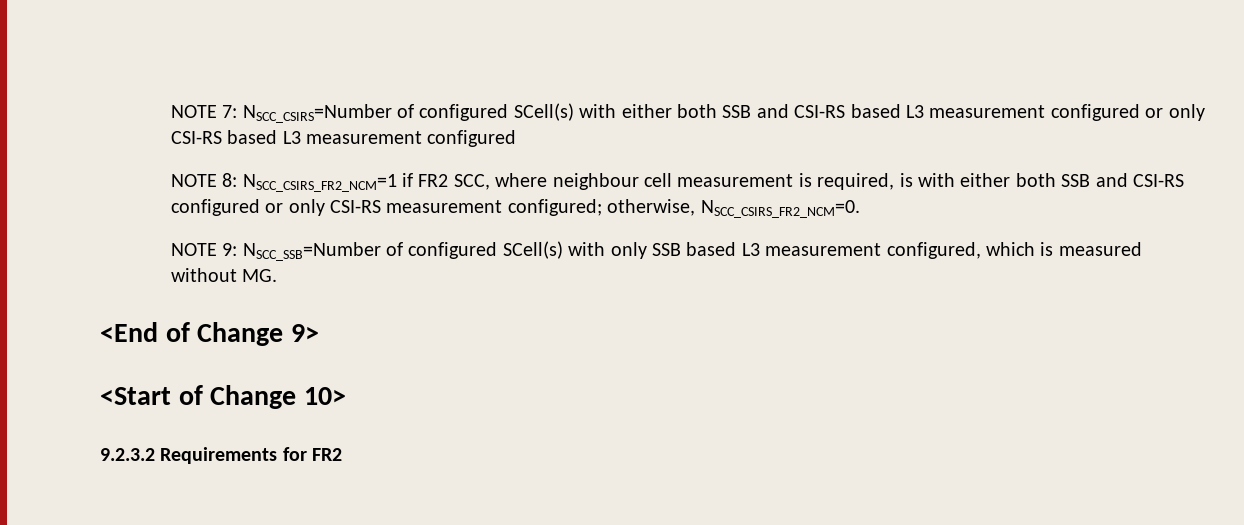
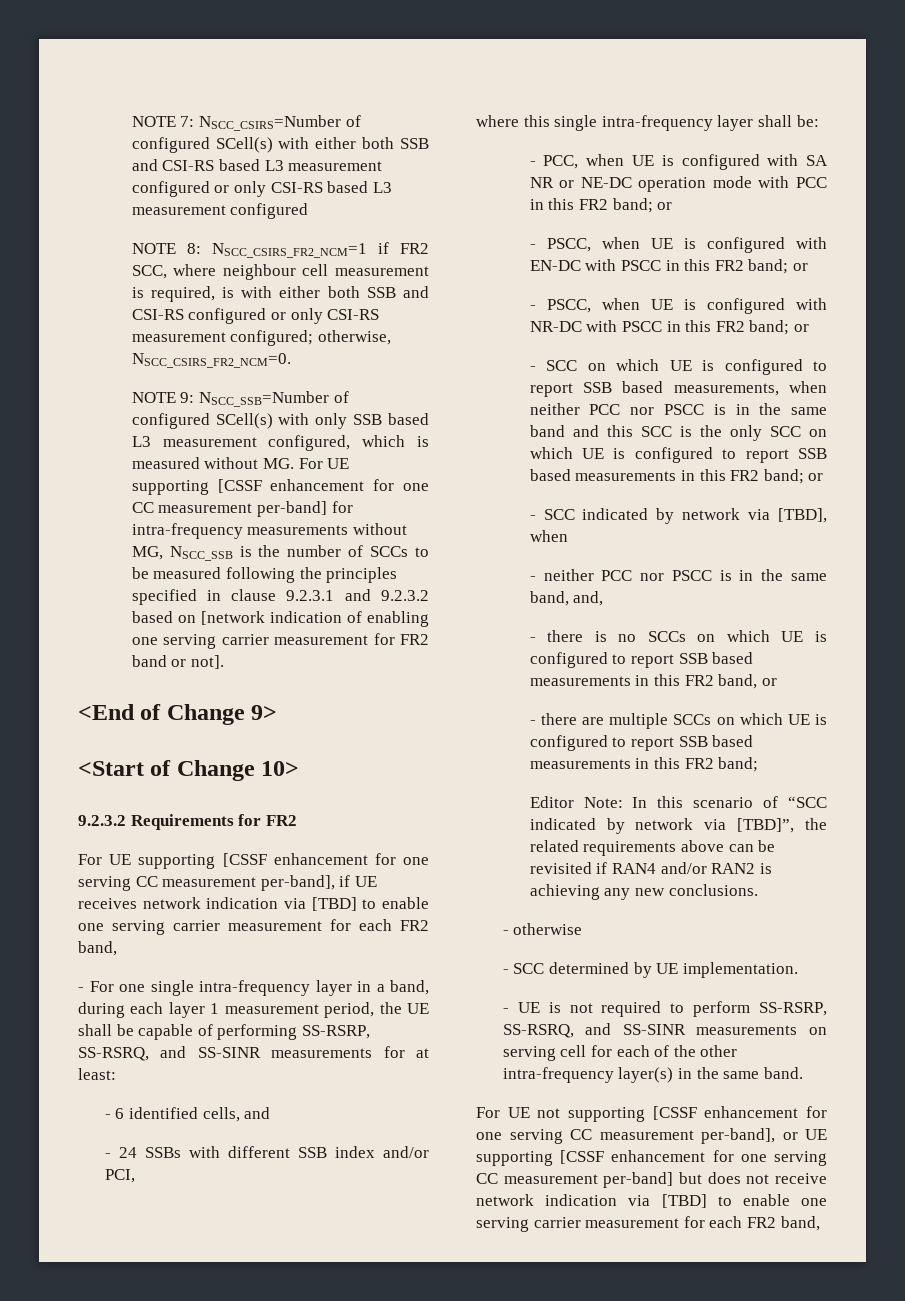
(278, 275) none -> [298,458,350,469] [131,479,429,495] [131,501,353,517] [131,523,407,539] [131,545,429,561] [131,567,398,583] [131,589,429,605] [131,611,429,627] [131,633,429,649] [131,655,224,669] For UE supporting [CSSF enhancement for one CC measurement per-band] for intra-frequency measurements without MG, NSCC_SSB is the number of SCCs to be measured following the principles specified in clause 9.2.3.1 and 9.2.3.2 based on [network indication of enabling one serving carrier measurement for FR2 band or not].
(343, 454) none -> [78,853,429,869] [78,875,377,891] [78,897,429,911] [78,919,429,935] [78,941,117,956] [78,980,429,996] [78,1002,429,1018] [78,1024,370,1040] [78,1046,429,1061] [78,1068,116,1080] [104,1107,271,1122] [104,1146,430,1158] [104,1169,135,1183] [476,115,819,131] [529,154,828,170] [529,176,827,192] [529,198,673,213] [529,237,827,253] [529,259,808,274] [529,298,827,314] [529,320,809,335] [529,359,827,375] [529,381,827,397] [529,403,827,415] [529,425,827,441] [529,447,827,463] [529,469,824,484] [529,508,827,524] [529,530,568,542] [529,569,827,581] [529,591,604,606] [529,630,827,642] [529,652,754,668] [529,674,777,689] [529,713,827,729] [529,735,754,751] [529,757,759,772] [529,796,827,808] [529,818,827,834] [529,840,776,856] [529,862,772,874] [529,884,758,900] [502,923,583,935] [502,962,798,978] [502,1001,827,1017] [502,1023,827,1038] [502,1045,738,1061] [502,1067,803,1083] [476,1106,827,1122] [476,1128,827,1144] [476,1150,827,1166] [476,1172,827,1188] [476,1194,827,1208] [476,1216,820,1232] // For UE supporting [CSSF enhancement for one serving CC measurement per-band], if UE receives network indication via [TBD] to enable one serving carrier measurement for each FR2 band, // - For one single intra-frequency layer in a band, during each layer 1 measurement period, the UE shall be capable of performing SS-RSRP, SS-RSRQ, and SS-SINR measurements for at least: // - 6 identified cells, and // - 24 SSBs with different SSB index and/or PCI, // where this single intra-frequency layer shall be: // - PCC, when UE is configured with SA NR or NE-DC operation mode with PCC in this FR2 band; or // - PSCC, when UE is configured with EN-DC with PSCC in this FR2 band; or // - PSCC, when UE is configured with NR-DC with PSCC in this FR2 band; or // - SCC on which UE is configured to report SSB based measurements, when neither PCC nor PSCC is in the same band and this SCC is the only SCC on which UE is configured to report SSB based measurements in this FR2 band; or // - SCC indicated by network via [TBD], when // - neither PCC nor PSCC is in the same band, and, // - there is no SCCs on which UE is configured to report SSB based measurements in this FR2 band, or // - there are multiple SCCs on which UE is configured to report SSB based measurements in this FR2 band; // Editor Note: In this scenario of “SCC indicated by network via [TBD]”, the related requirements above can be revisited if RAN4 and/or RAN2 is achieving any new conclusions. // - otherwise // - SCC determined by UE implementation. // - UE is not required to perform SS-RSRP, SS-RSRQ, and SS-SINR measurements on serving cell for each of the other intra-frequency layer(s) in the same band. // For UE not supporting [CSSF enhancement for one serving CC measurement per-band], or UE supporting [CSSF enhancement for one serving CC measurement per-band] but does not receive network indication via [TBD] to enable one serving carrier measurement for each FR2 band,

